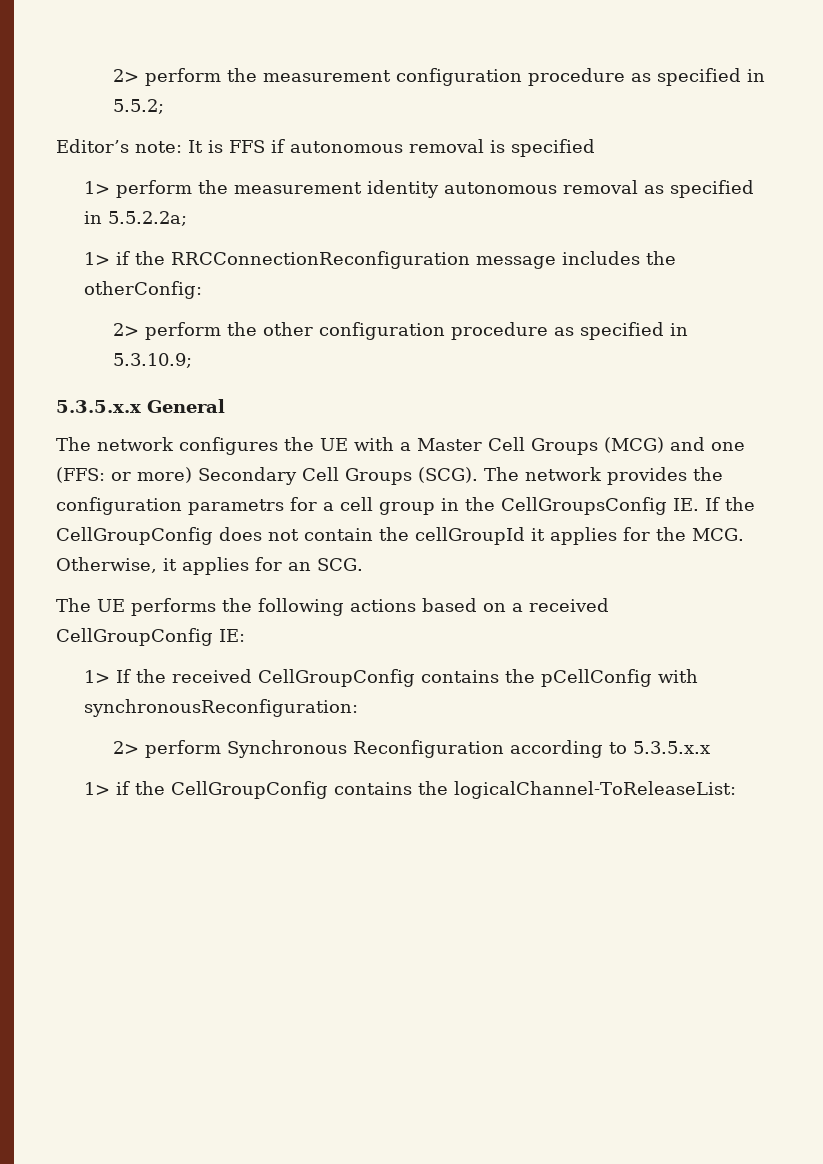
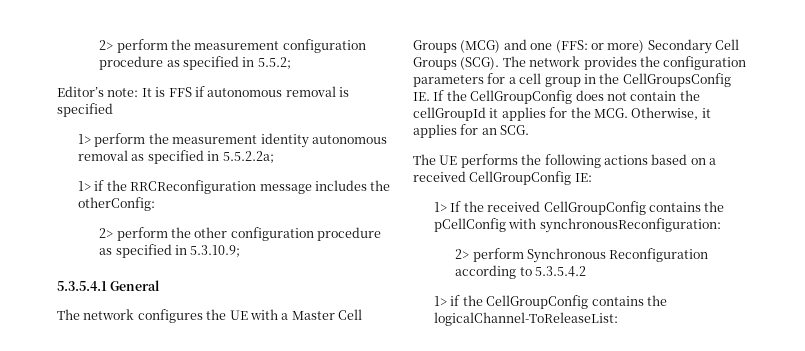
[171,251,471,269] RRCConnectionReconfiguration -> [130,180,257,194] RRCReconfiguration
[56,400,141,413] 5.3.5.x.x -> [57,281,107,291] 5.3.5.4.1
[188,499,284,515] parametrs -> [413,75,484,87] parameters
[632,741,710,754] 5.3.5.x.x -> [534,266,586,277] 5.3.5.4.2

